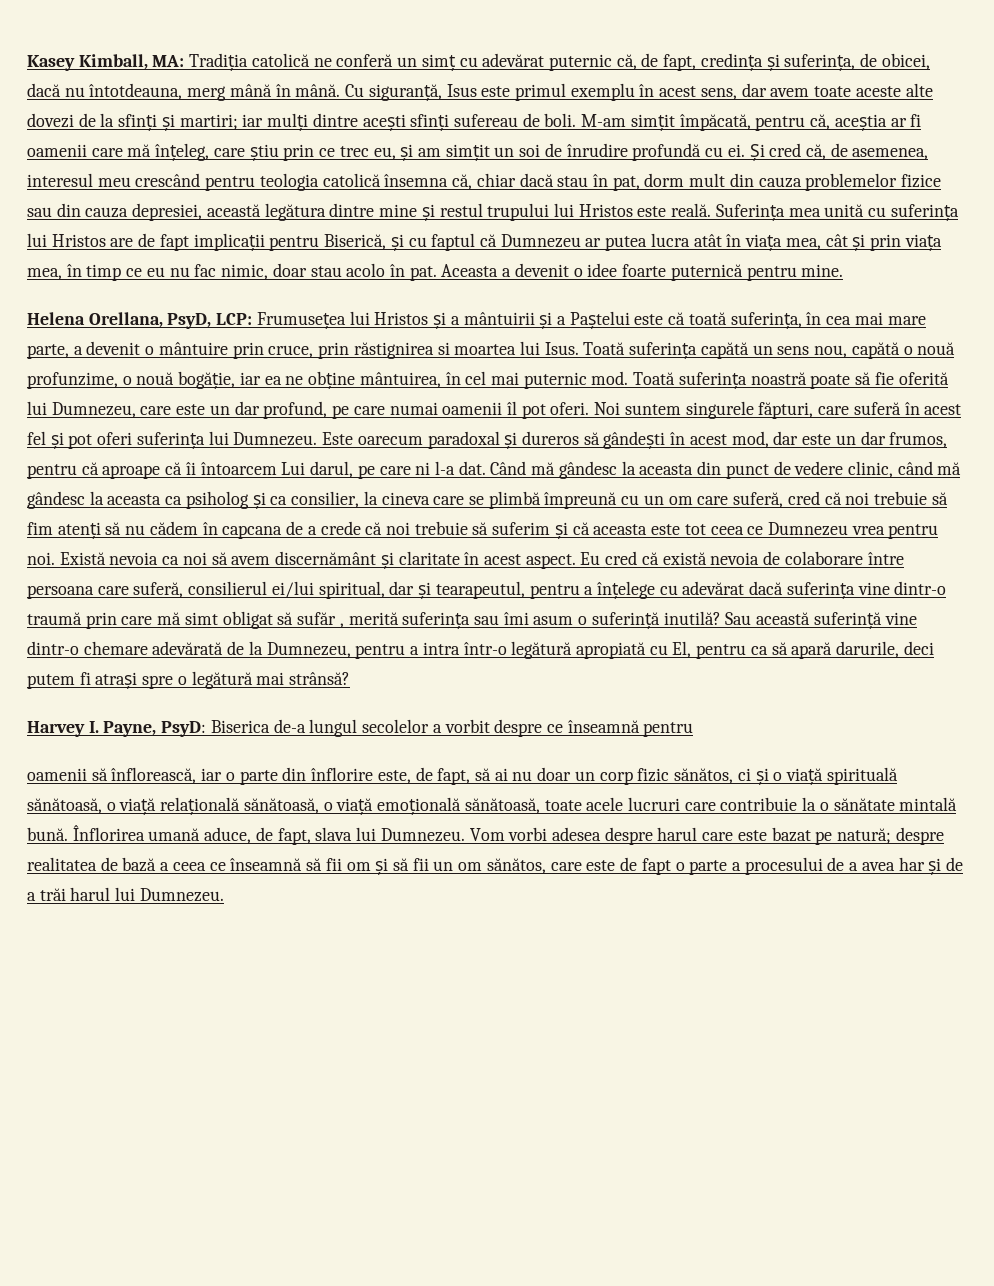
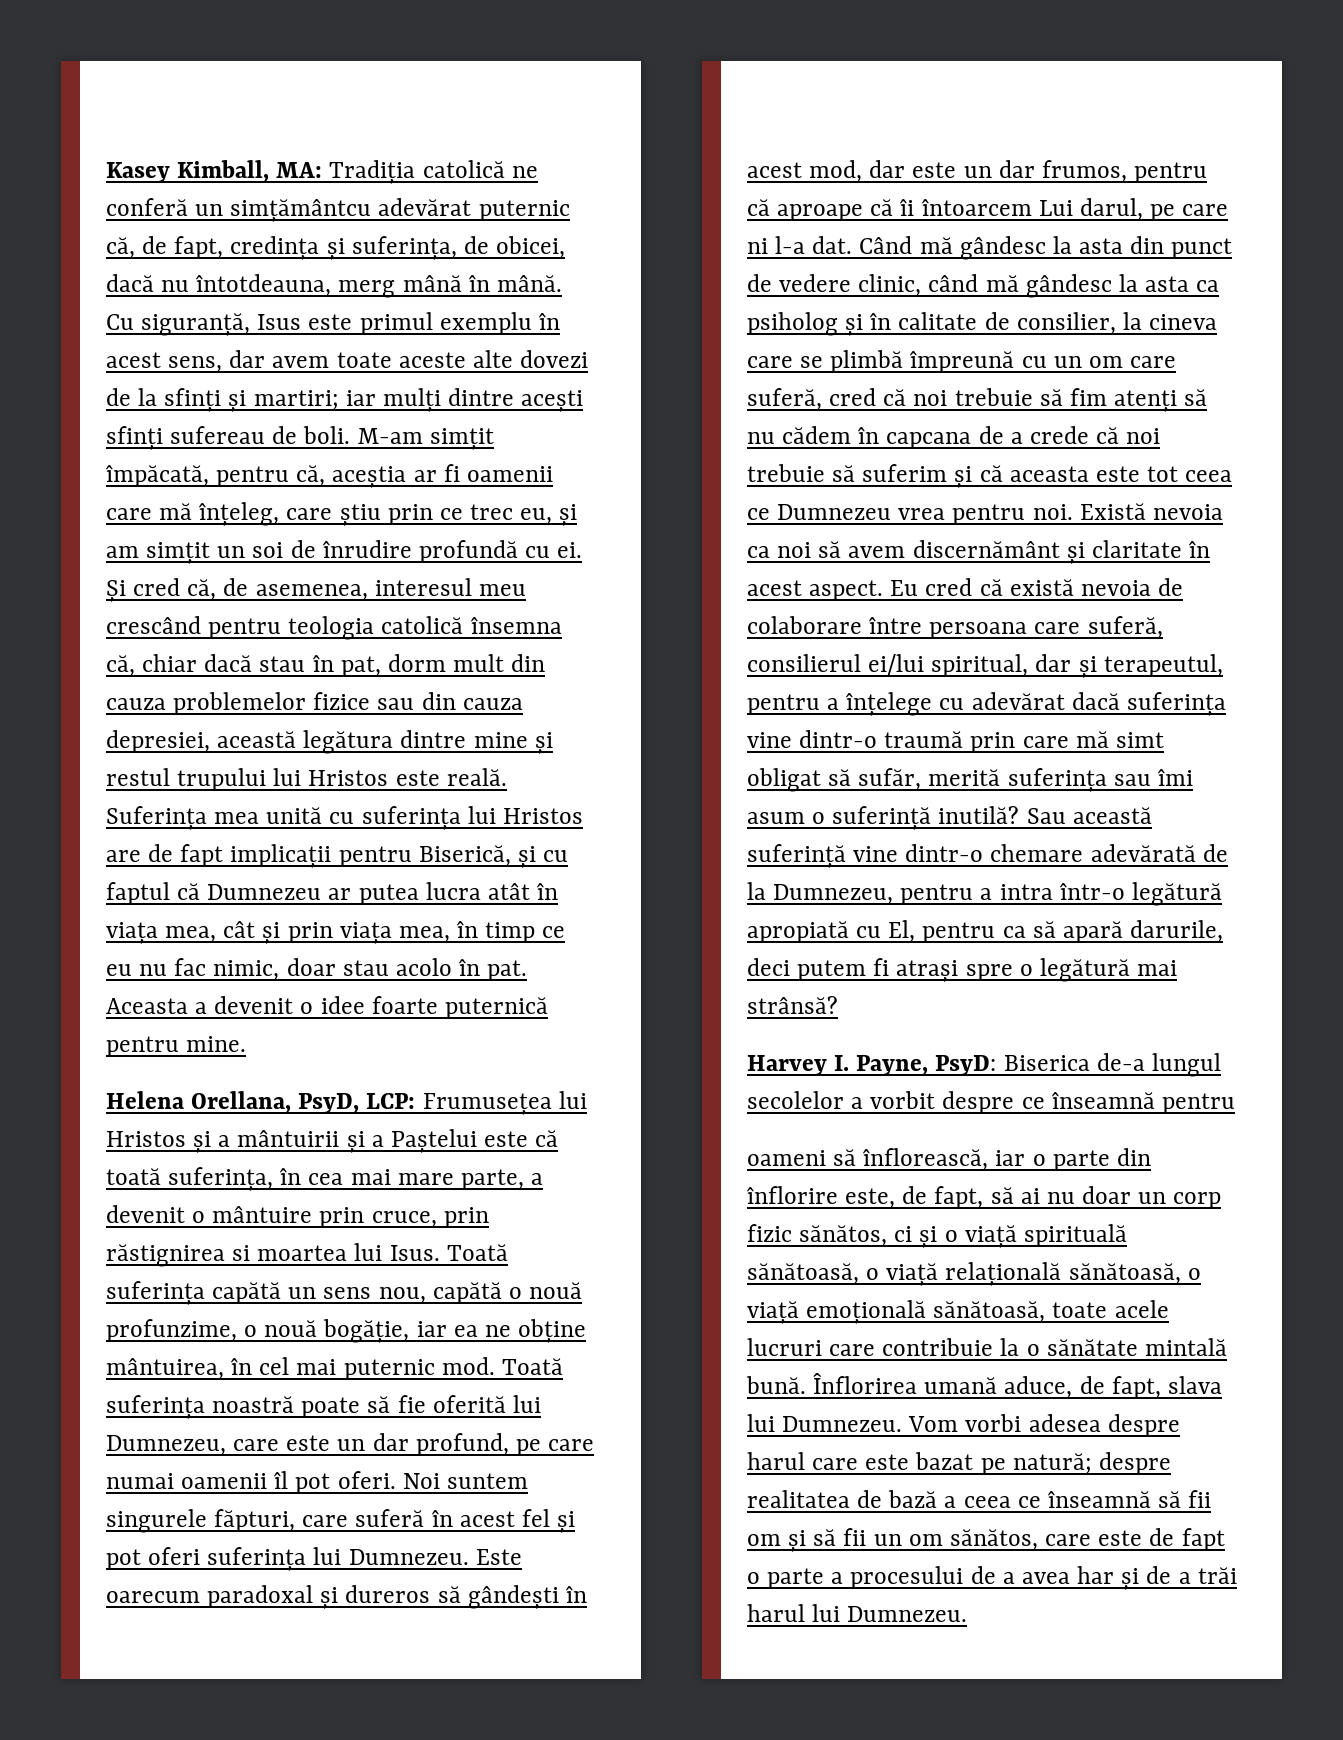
[421,54,478,71] simț cu -> [230,198,372,222] simțământcu
[639,464,694,475] aceasta -> [1079,238,1124,254] asta
[107,494,162,505] aceasta -> [1145,276,1190,292] asta
[270,496,288,505] ca -> [870,312,1010,330] în calitate de
[435,581,525,599] tearapeutul, -> [1103,654,1223,677] terapeutul,
[297,612,344,628] sufăr , -> [858,768,922,791] sufăr,
[27,768,87,781] oamenii -> [747,1150,826,1166] oameni

